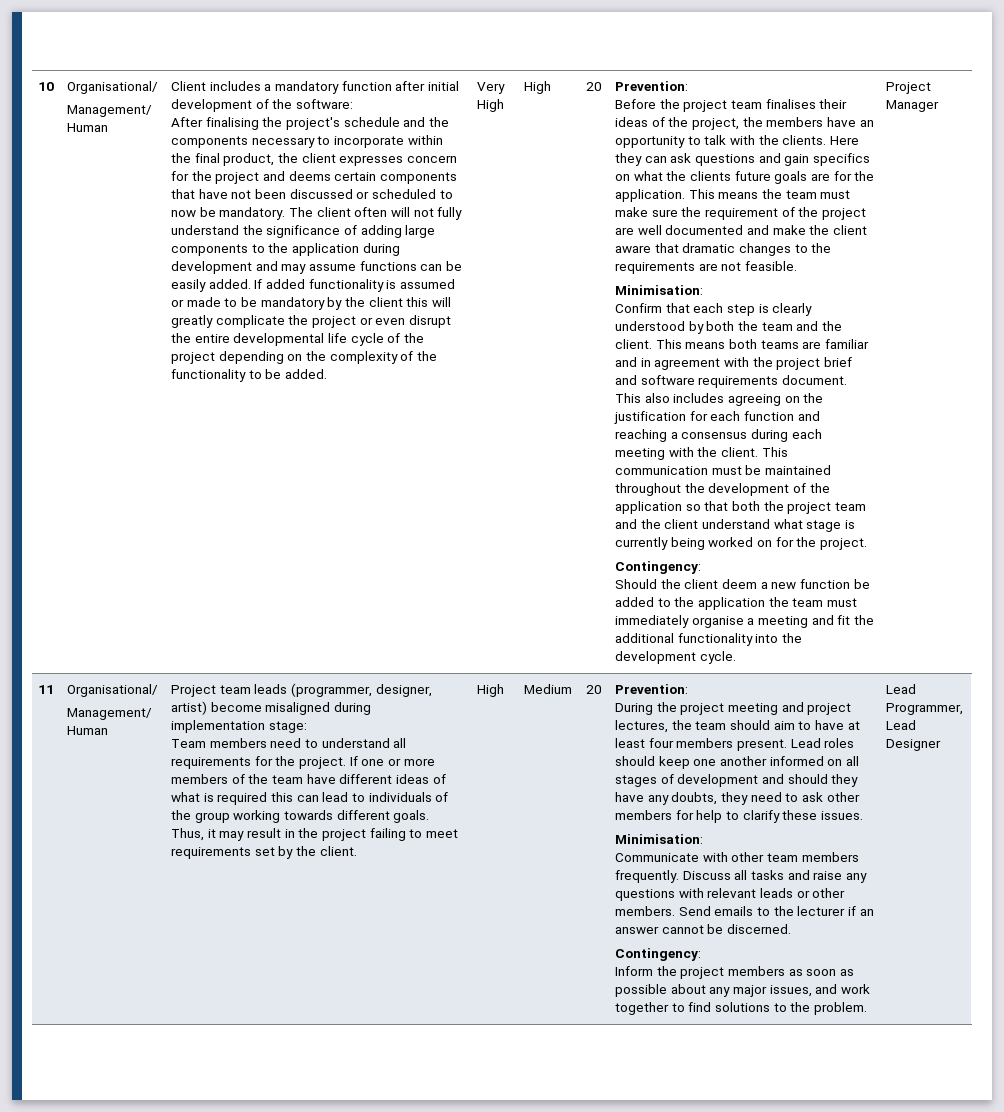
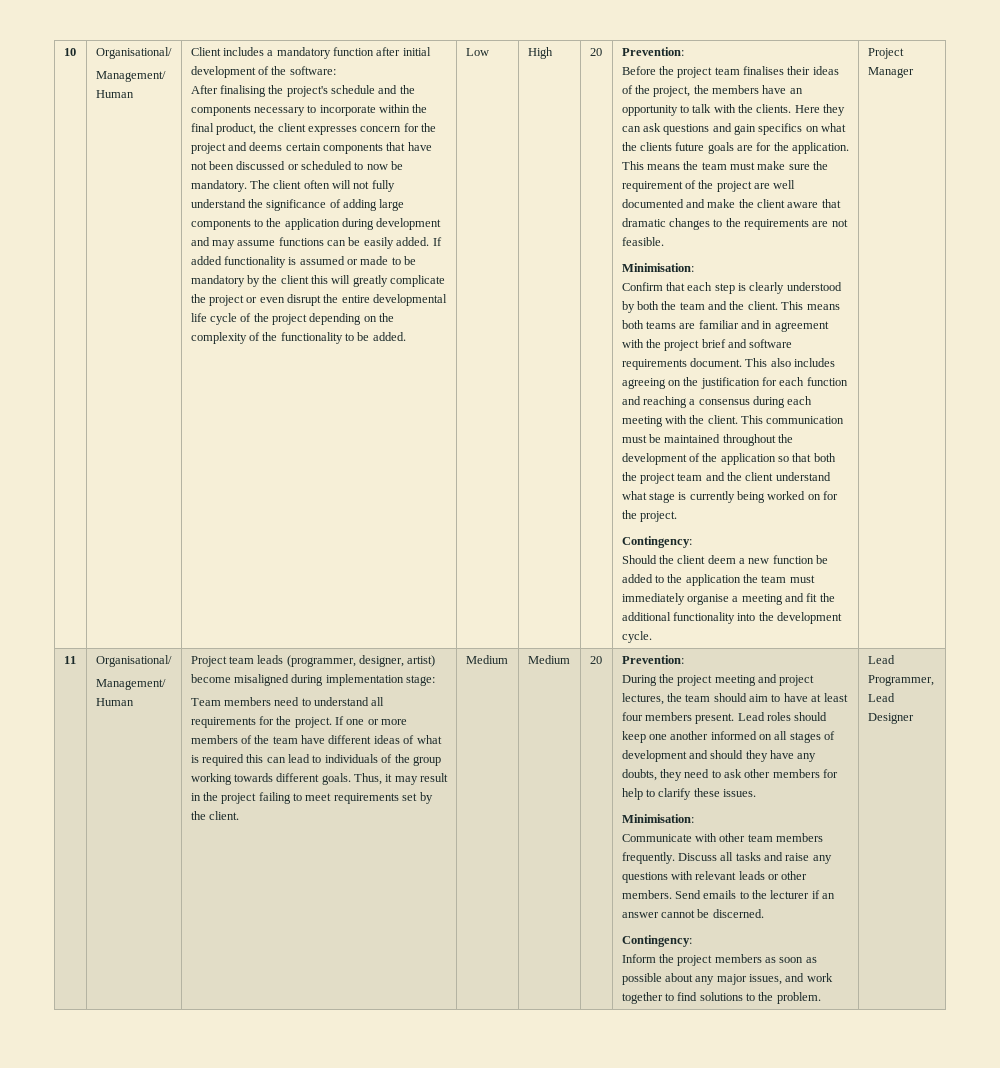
[477,82,506,94] [477,99,505,112] Very High -> [465,48,489,56] Low
[477,684,505,697] High -> [465,655,508,664] Medium

